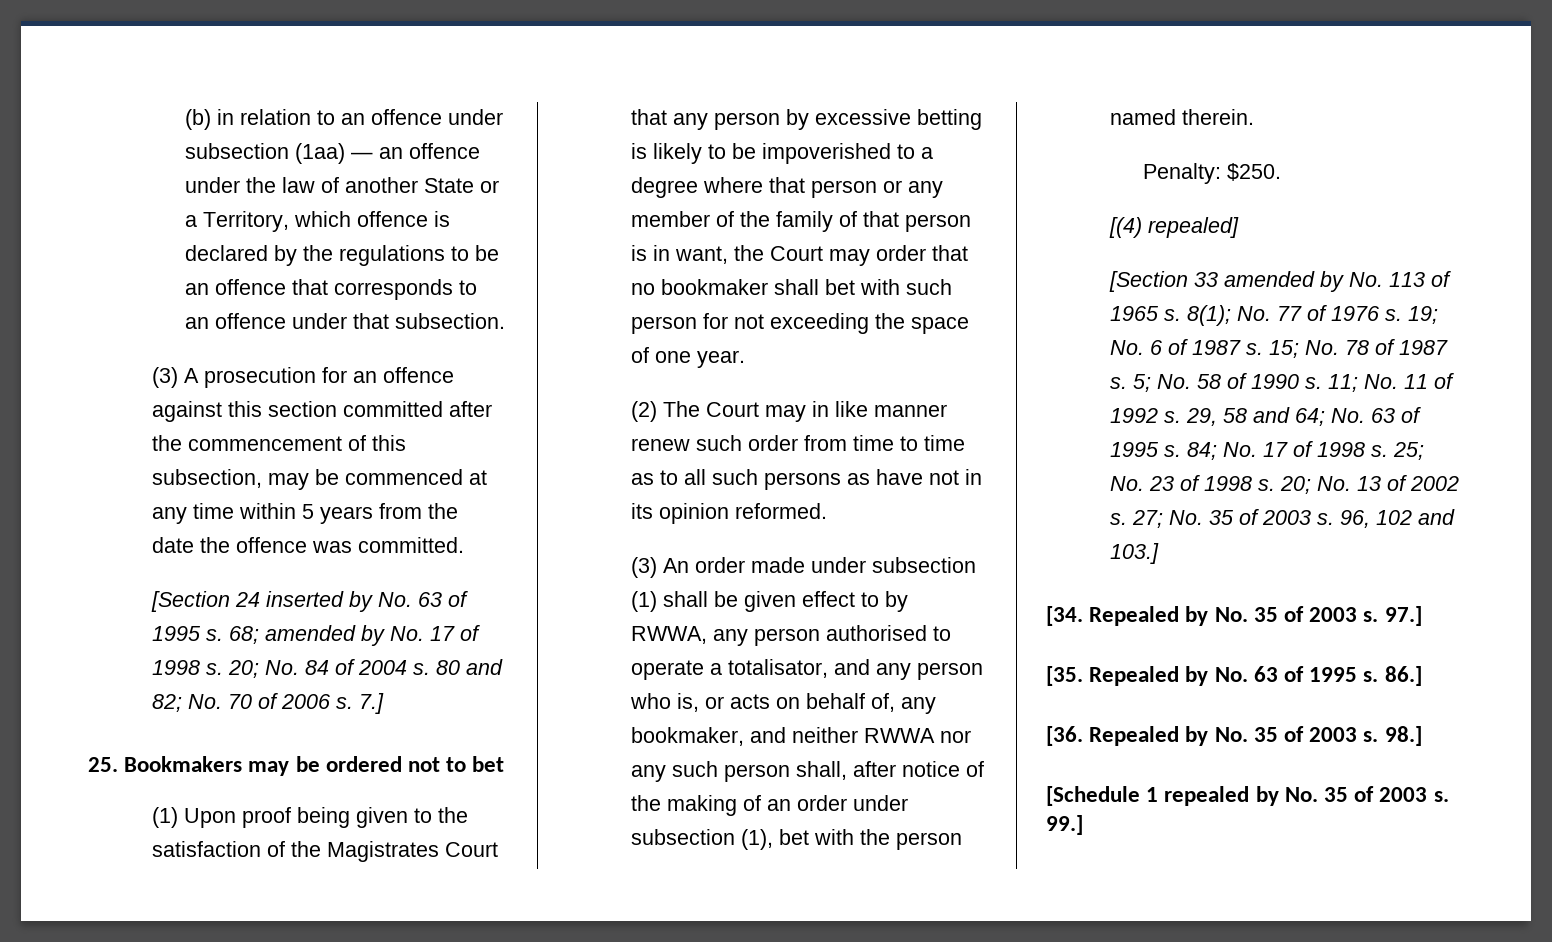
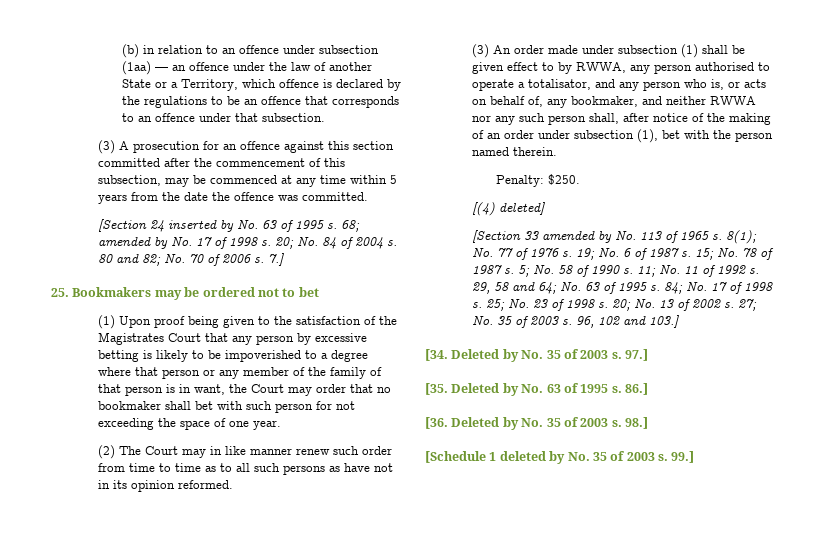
[1148,217,1240,238] repealed] -> [499,202,546,215] deleted]
[1089,606,1180,626] Repealed -> [451,349,500,359] Deleted
[1089,666,1180,686] Repealed -> [451,383,500,393] Deleted
[1089,726,1180,746] Repealed -> [451,417,500,427] Deleted
[1164,786,1250,806] repealed -> [499,451,546,461] deleted

